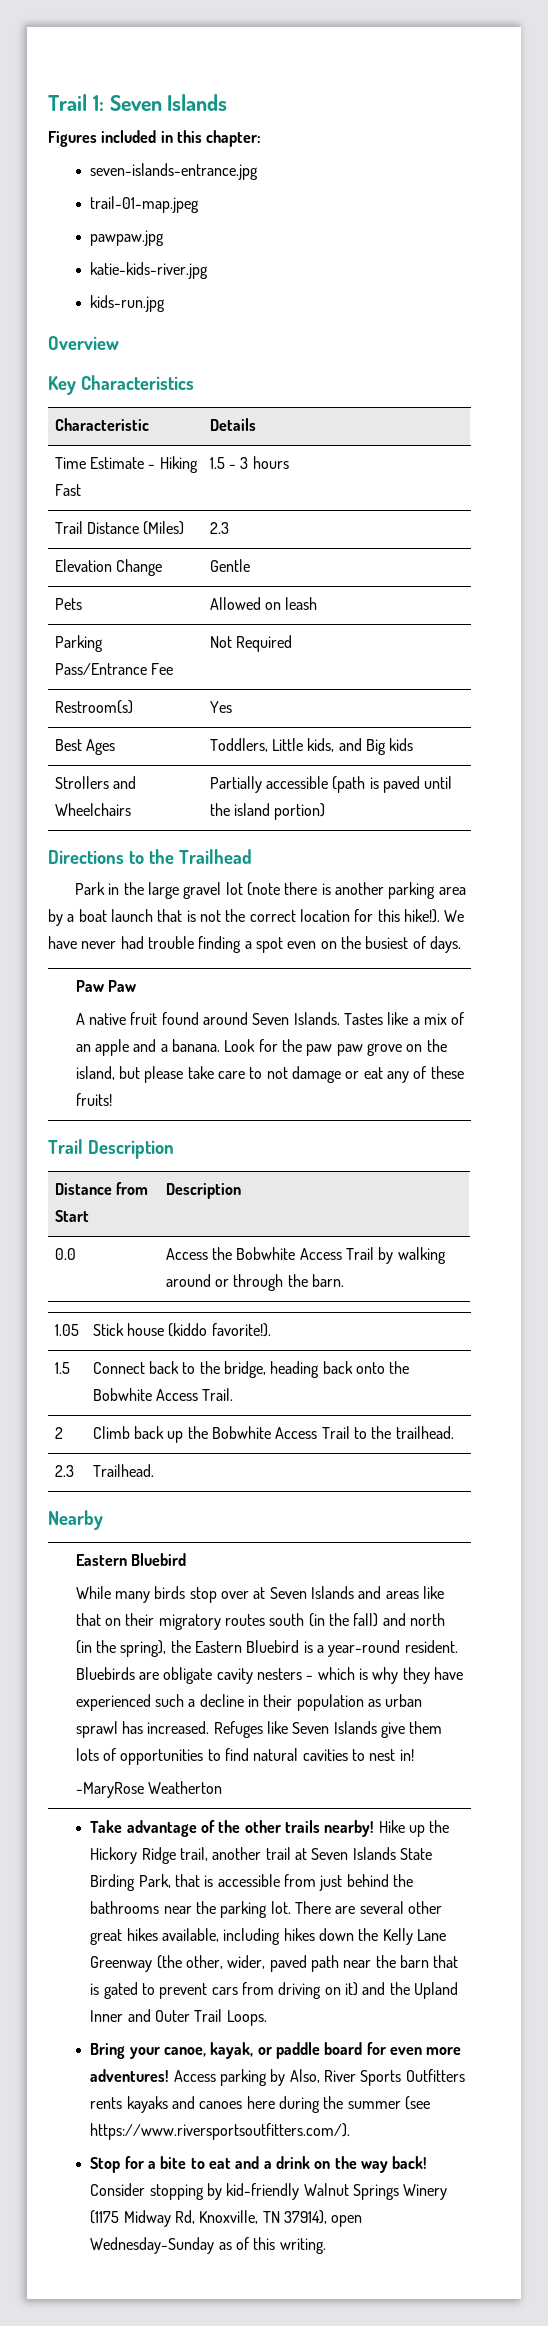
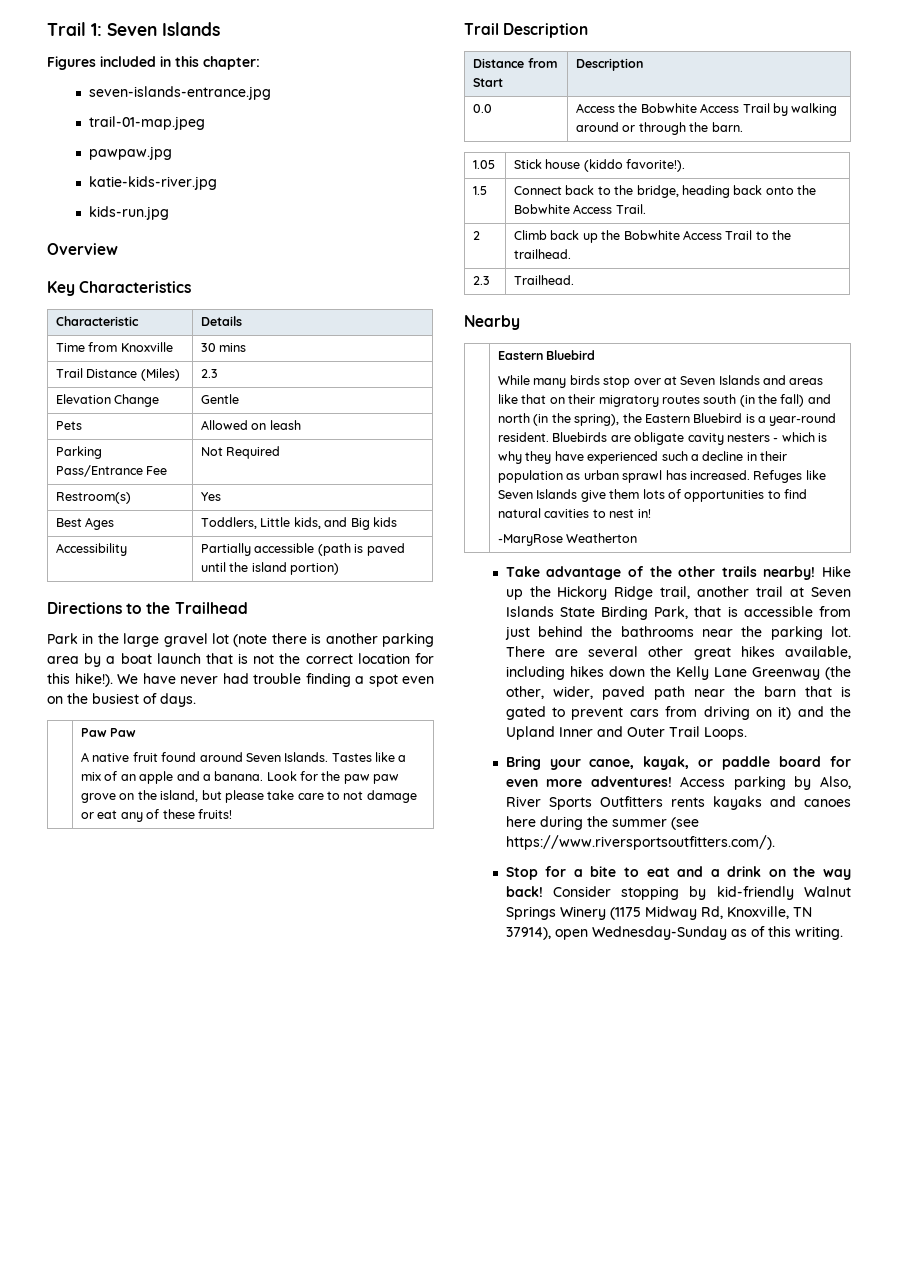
[89,456,198,473] [54,484,81,496] [209,456,289,469] Estimate - Hiking Fast | 1.5 - 3 hours -> [88,342,173,352] [201,343,247,352] from Knoxville | 30 mins
[54,776,136,789] [54,803,131,816] Strollers and Wheelchairs -> [56,543,128,556] Accessibility

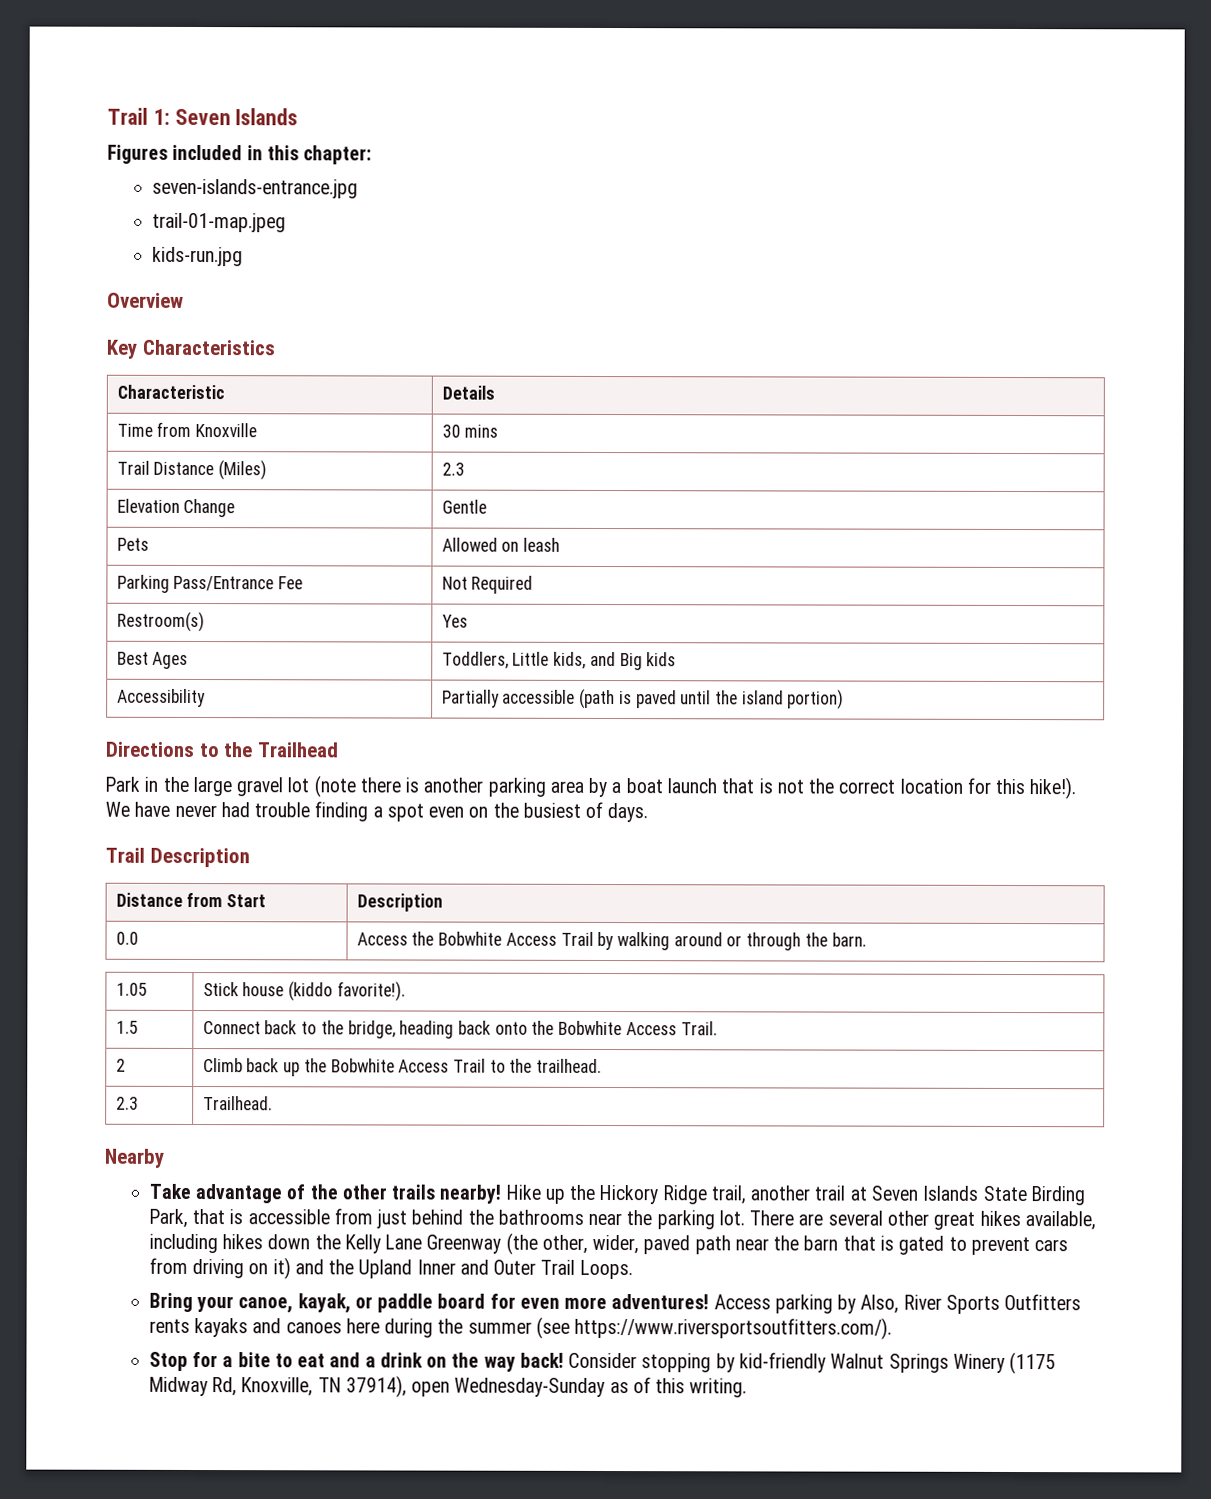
[88,146,172,160] [88,176,217,190] // pawpaw.jpg // katie-kids-river.jpg -> (286, 222) none
[81,728,137,737] [81,752,407,762] [81,771,400,784] [81,790,417,803] [81,809,232,822] // | Paw Paw // A native fruit found around Seven Islands. Tastes like a mix of an apple and a banana. Look for the paw paw grove on the island, but please take care to not damage or eat any of these fruits! -> (649, 813) none
[498,350,596,360] [498,375,824,388] [498,394,831,407] [498,413,837,426] [498,432,828,445] [498,451,788,464] [498,470,826,483] [498,489,808,502] [498,508,651,518] [498,533,638,546] // | Eastern Bluebird // While many birds stop over at Seven Islands and areas like that on their migratory routes south (in the fall) and north (in the spring), the Eastern Bluebird is a year-round resident. Bluebirds are obligate cavity nesters - which is why they have experienced such a decline in their population as urban sprawl has increased. Refuges like Seven Islands give them lots of opportunities to find natural cavities to nest in! // -MaryRose Weatherton -> (165, 1158) none

